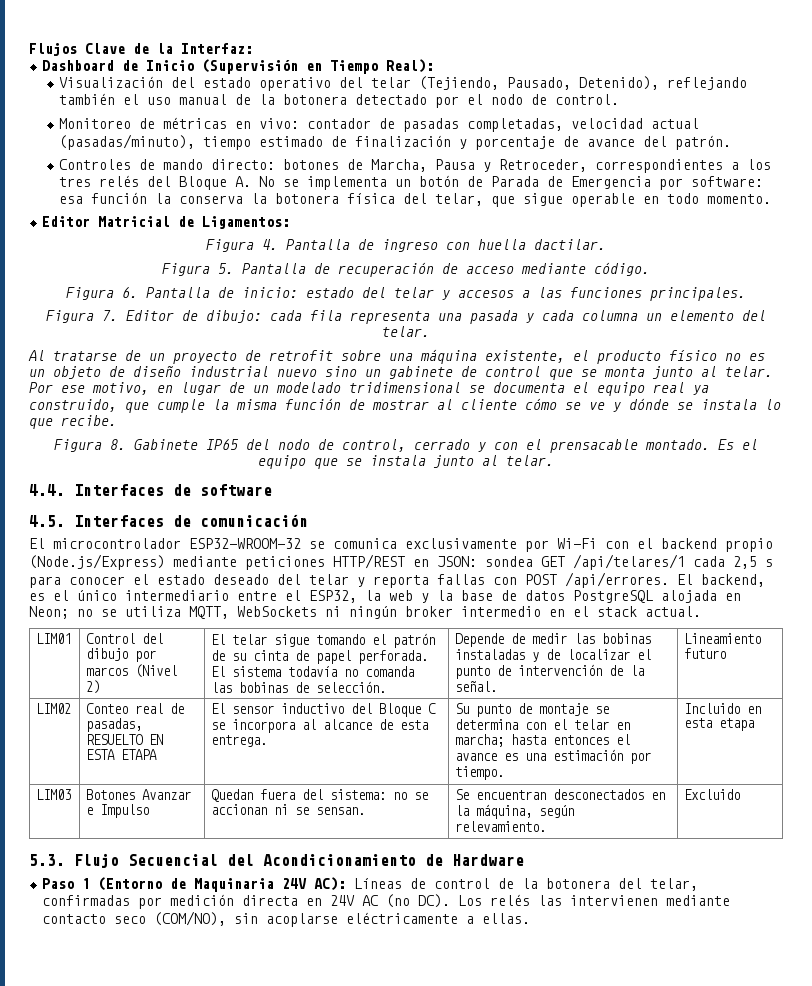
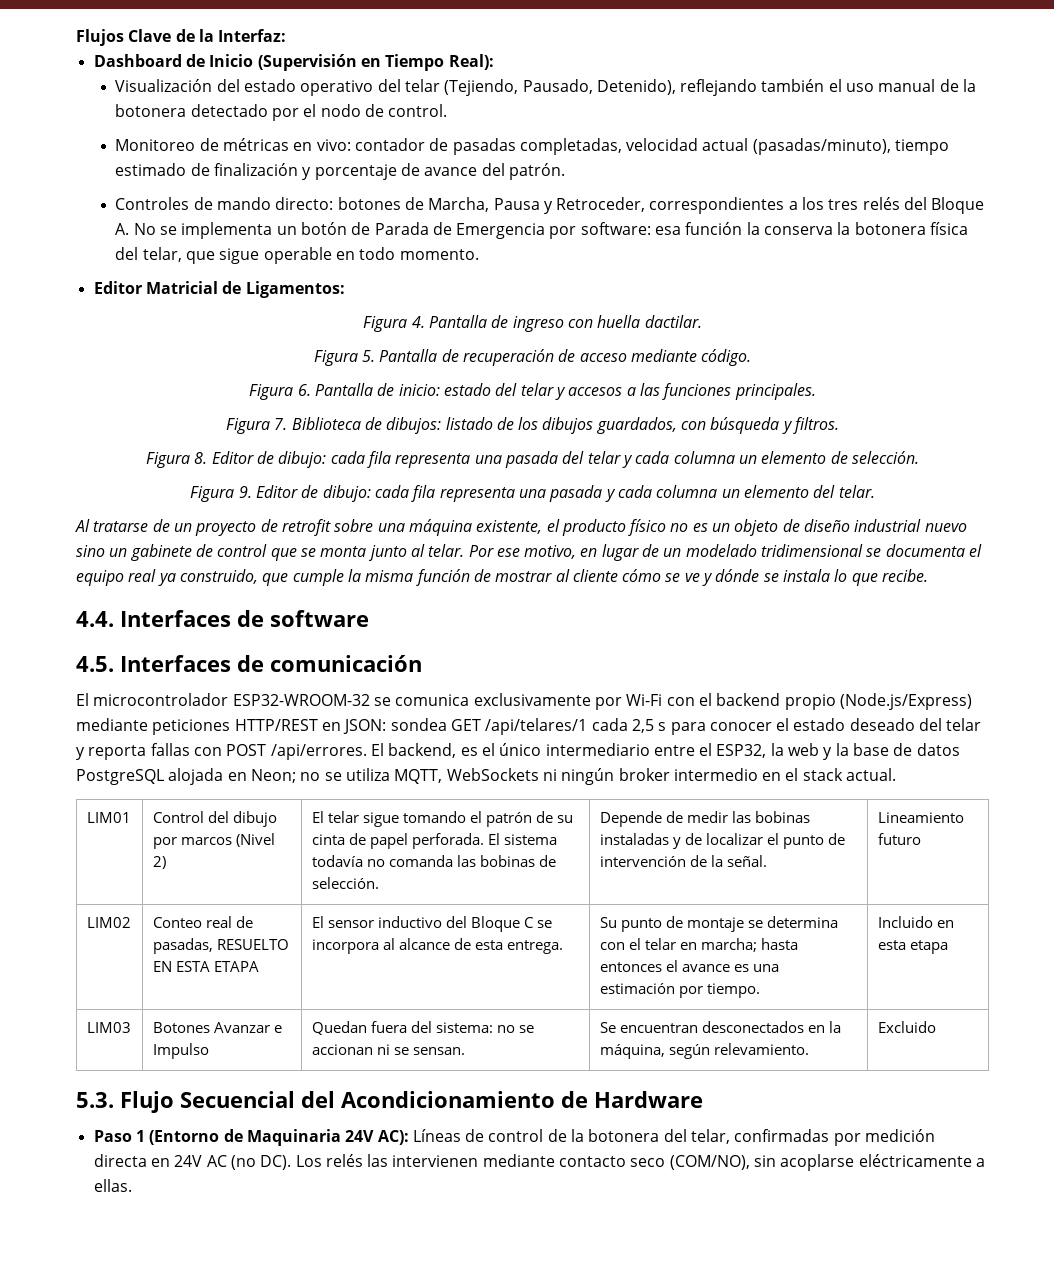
(118, 315) none -> [291,417,840,434] [146,451,919,468] [190,486,252,502] Biblioteca de dibujos: listado de los dibujos guardados, con búsqueda y filtros. // Figura 8. Editor de dibujo: cada fila representa una pasada del telar y cada columna un elemento de selección. // Figura 9.
[54,438,758,453] [258,455,554,469] // Figura 8. Gabinete IP65 del nodo de control, cerrado y con el prensacable montado. Es el equipo que se instala junto al telar. -> (929, 575) none

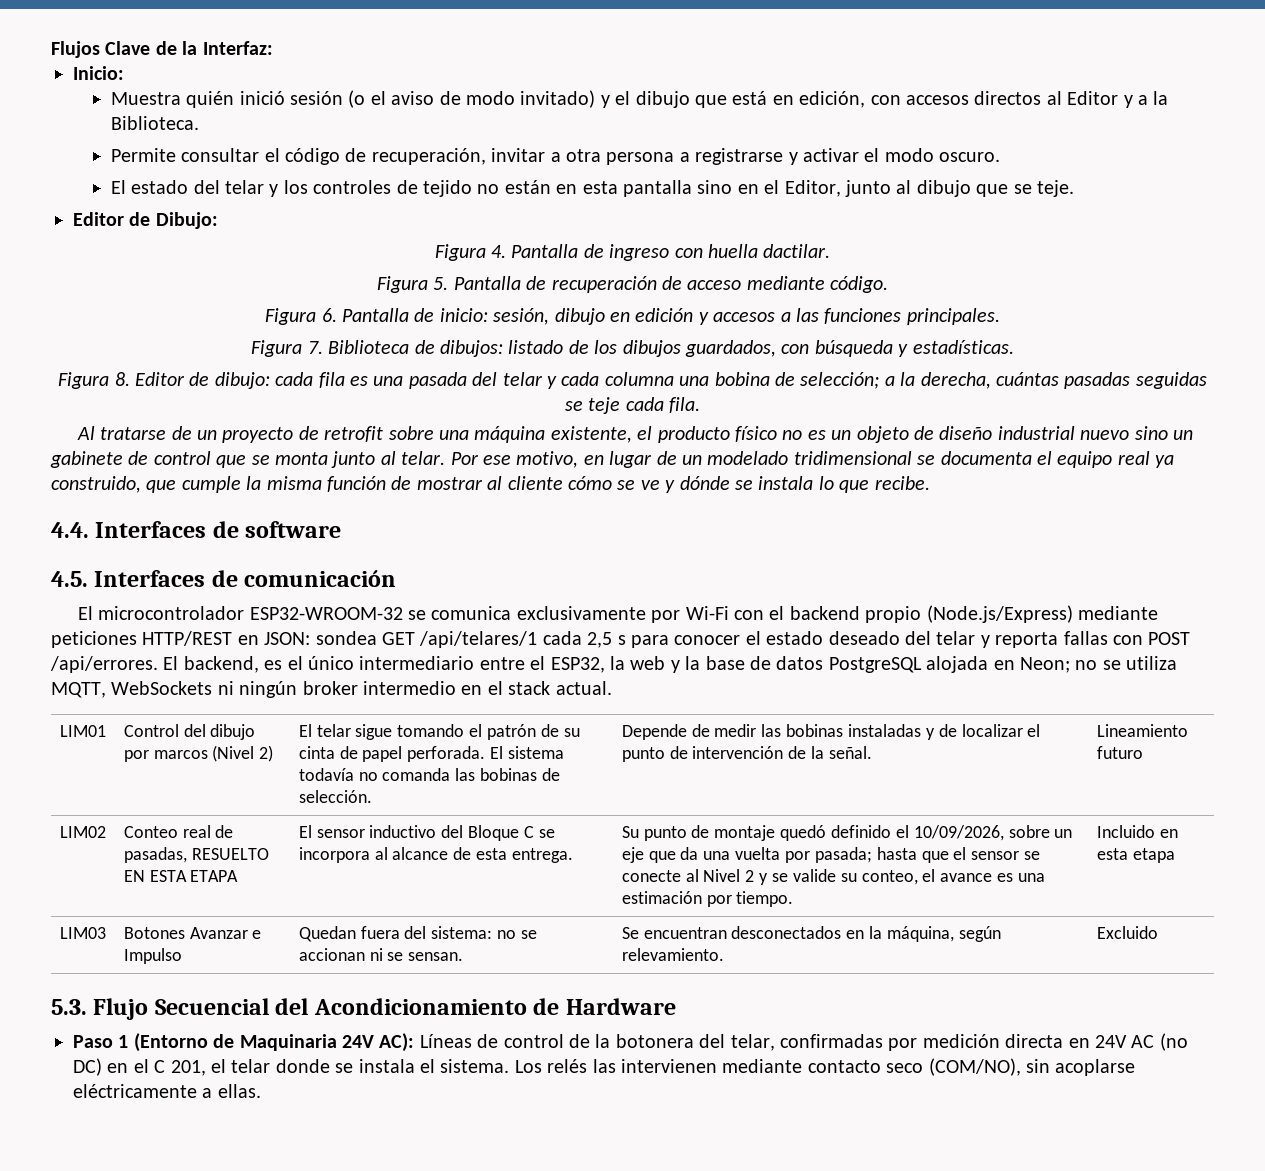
[93,54,494,71] [115,79,977,96] [115,104,448,121] [115,138,950,155] [115,163,565,180] [115,197,985,214] [115,222,969,239] [115,247,479,264] [93,281,345,298] Dashboard de Inicio (Supervisión en Tiempo Real): // Visualización del estado operativo del telar (Tejiendo, Pausado, Detenido), reflejando también el uso manual de la botonera detectado por el nodo de control. // Monitoreo de métricas en vivo: contador de pasadas completadas, velocidad actual (pasadas/minuto), tiempo estimado de finalización y porcentaje de avance del patrón. // Controles de mando directo: botones de Marcha, Pausa y Retroceder, correspondientes a los tres relés del Bloque A. No se implementa un botón de Parada de Emergencia por software: esa función la conserva la botonera física del telar, que sigue operable en todo momento. // Editor Matricial de Ligamentos: -> [73,66,124,80] [110,90,1169,108] [110,116,199,130] [110,148,1001,165] [110,180,1075,197] [73,212,218,229] Inicio: // Muestra quién inició sesión (o el aviso de modo invitado) y el dibujo que está en edición, con accesos directos al Editor y a la Biblioteca. // Permite consultar el código de recuperación, invitar a otra persona a registrarse y activar el modo oscuro. // El estado del telar y los controles de tejido no están en esta pantalla sino en el Editor, junto al dibujo que se teje. // Editor de Dibujo:
[444,383,554,396] estado del telar -> [493,308,694,325] sesión, dibujo en edición
[793,417,840,434] filtros. -> [912,340,1014,354] estadísticas.
[395,453,471,468] representa -> [350,376,368,386] es
[738,451,919,464] [190,485,875,502] un elemento de selección. // Figura 9. Editor de dibujo: cada fila representa una pasada y cada columna un elemento del telar. -> [679,372,1207,389] [564,397,701,414] una bobina de selección; a la derecha, cuántas pasadas seguidas se teje cada fila.
[747,916,838,928] [599,938,798,952] [599,962,662,972] se determina con el telar en marcha; hasta entonces -> [780,825,1073,841] [621,847,1041,863] [621,869,918,885] quedó definido el 10/09/2026, sobre un eje que da una vuelta por pasada; hasta que el sensor se conecte al Nivel 2 y se valide su conteo,
[260,1155,292,1170] DC). -> [73,1058,510,1076] DC) en el C 201, el telar donde se instala el sistema.

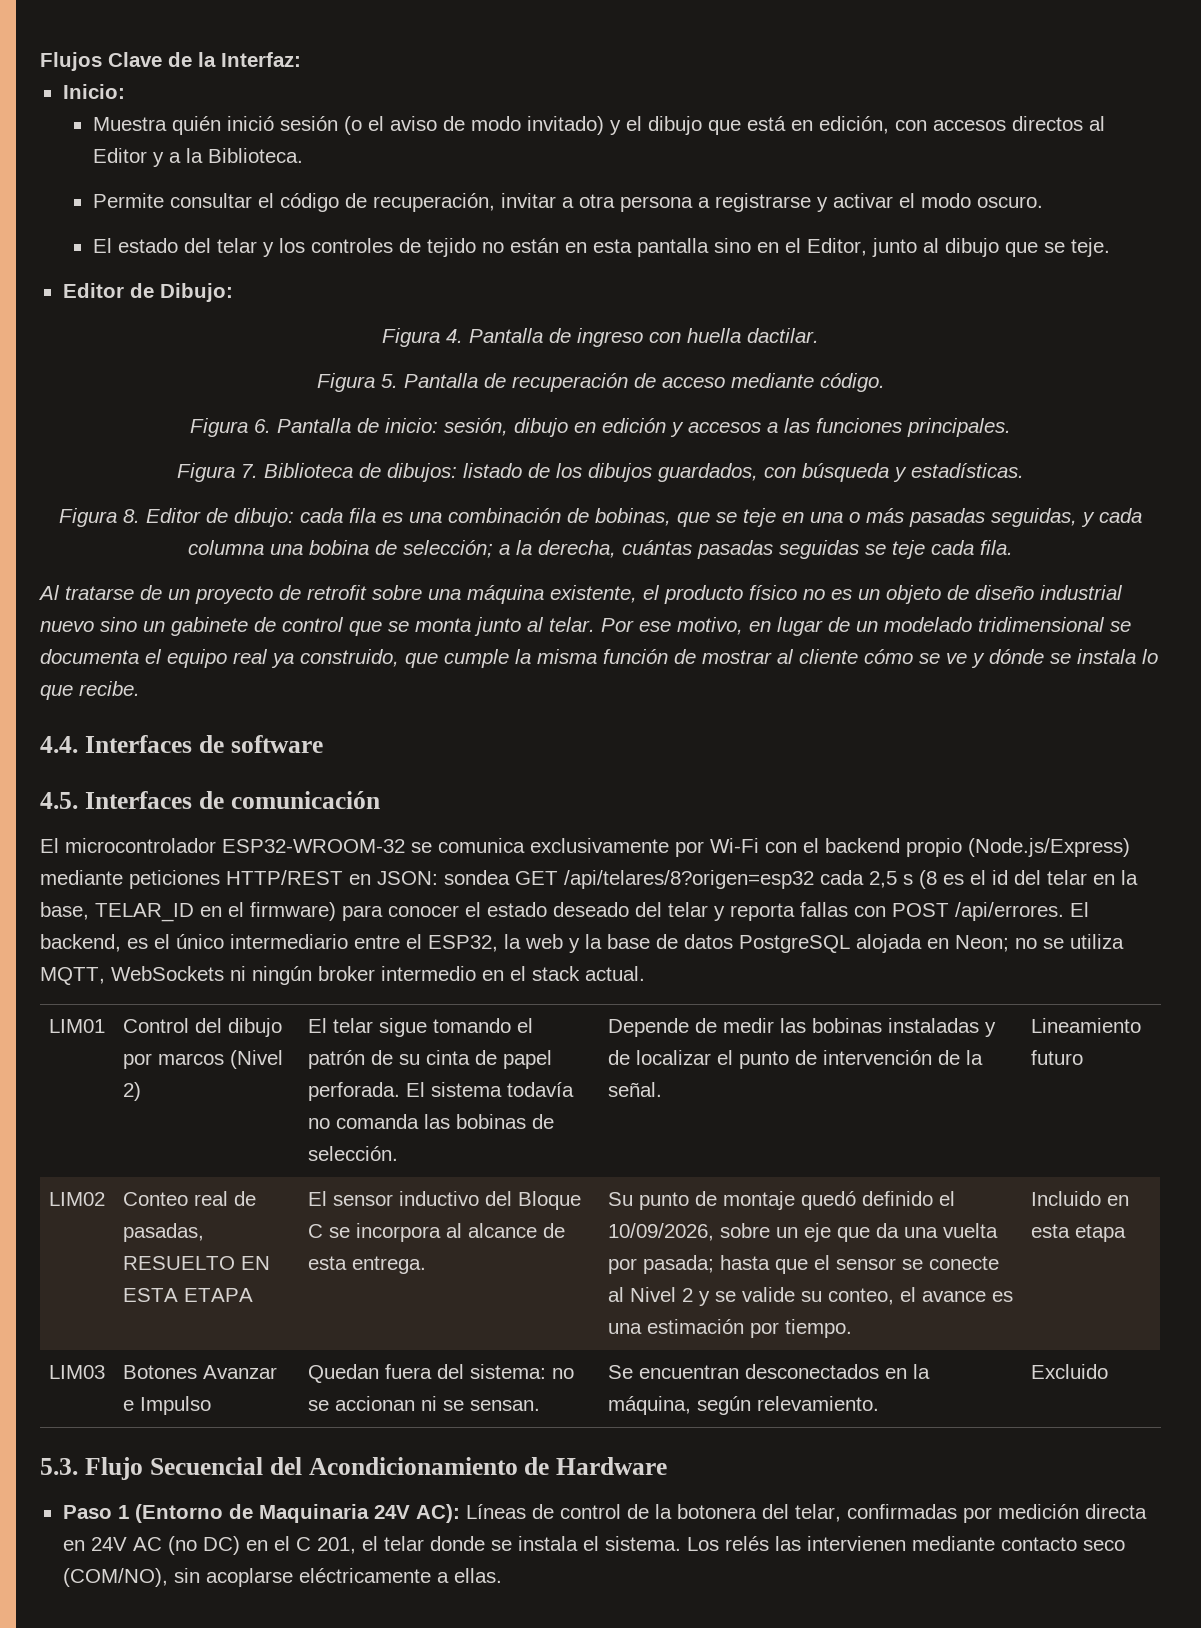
[408,372,543,389] pasada del telar -> [448,508,1077,527] combinación de bobinas, que se teje en una o más pasadas seguidas,
[419,631,538,648] /api/telares/1 -> [564,870,814,889] /api/telares/8?origen=esp32
(626, 640) none -> [919,870,1138,889] [40,902,336,922] (8 es el id del telar en la base, TELAR_ID en el firmware)

